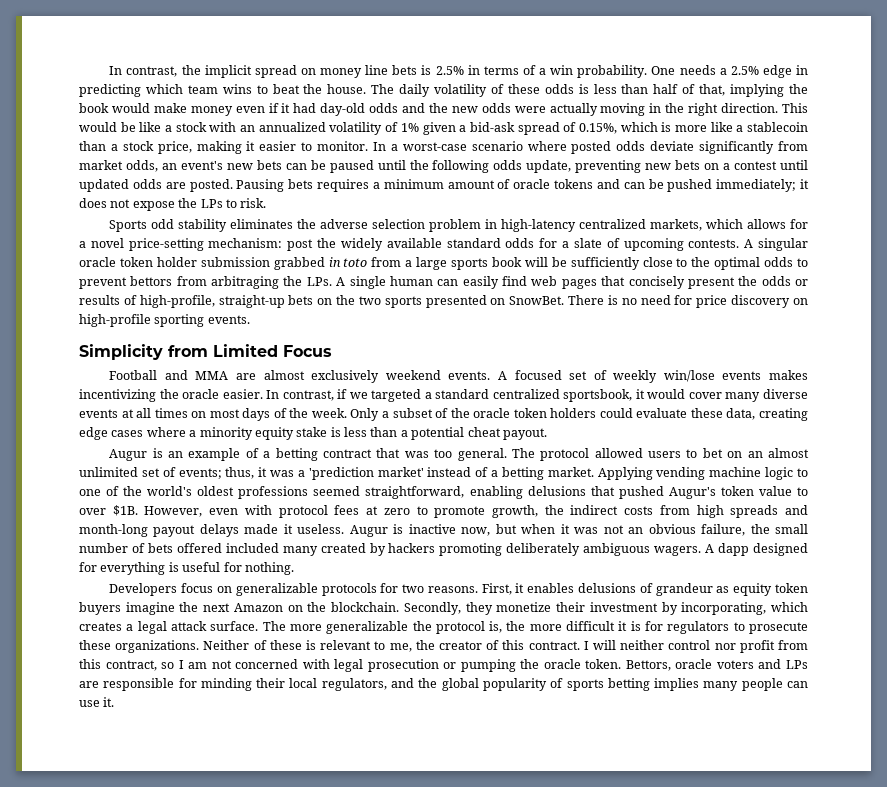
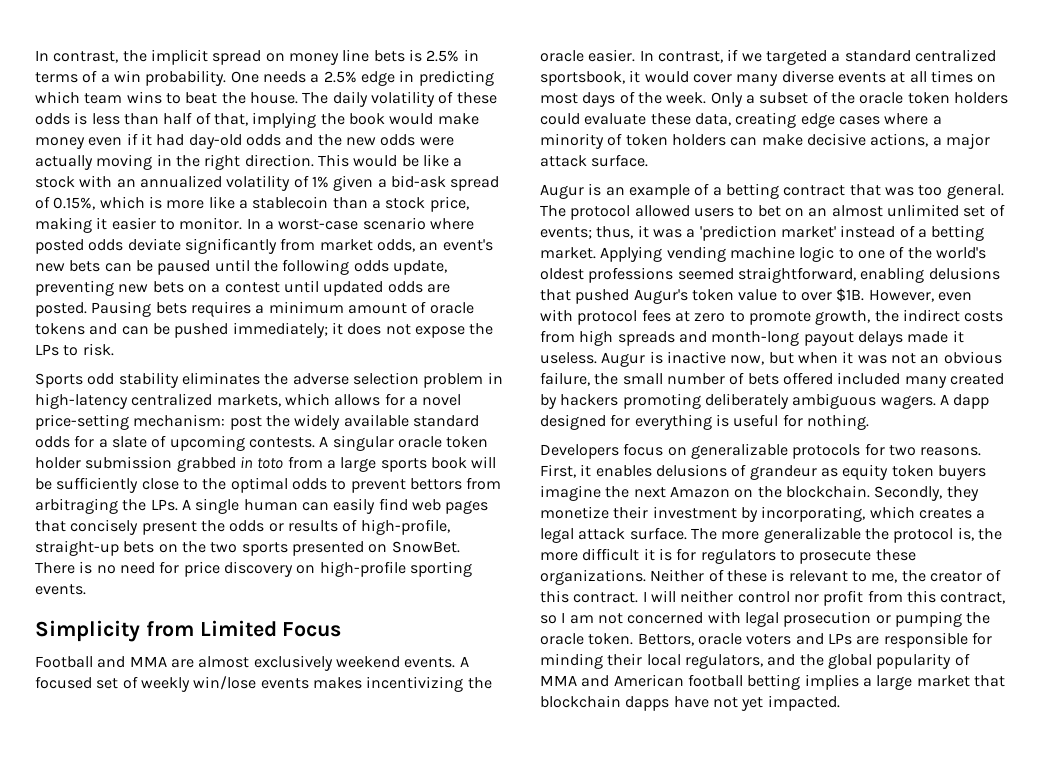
[254,427,547,440] equity stake is less than a potential cheat payout. -> [607,133,990,149] [540,154,649,167] of token holders can make decisive actions, a major attack surface.
[566,678,808,691] [79,697,115,707] sports betting implies many people can use it. -> [540,674,1005,690] [540,695,840,711] MMA and American football betting implies a large market that blockchain dapps have not yet impacted.

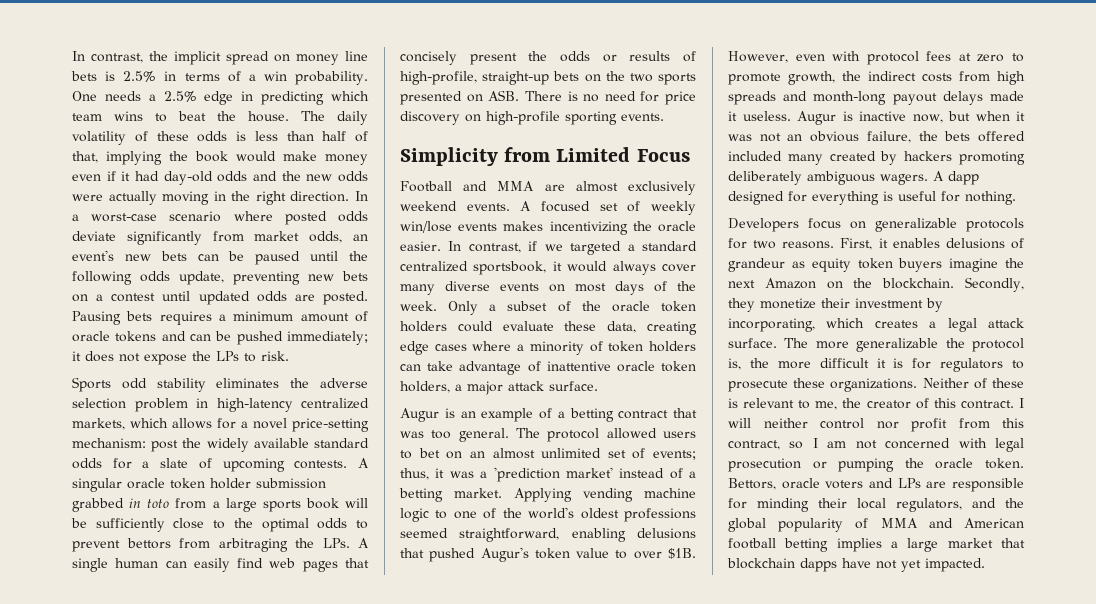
[317,154,463,167] [35,175,500,191] [35,196,469,212] [35,217,243,233] This would be like a stock with an annualized volatility of 1% given a bid-ask spread of 0.15%, which is more like a stablecoin than a stock price, making it easier to monitor. -> (350, 196) none
[391,541,460,553] SnowBet. -> [488,90,520,101] ASB.
(689, 77) none -> [612,261,656,275] always
[890,70,973,83] at all times -> (539, 287) none
[761,133,929,147] make decisive actions, -> [427,361,696,375] [400,381,450,393] take advantage of inattentive oracle token holders,
[622,372,745,385] small number of -> (938, 136) none

